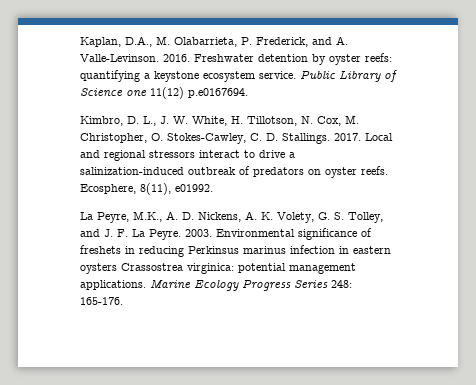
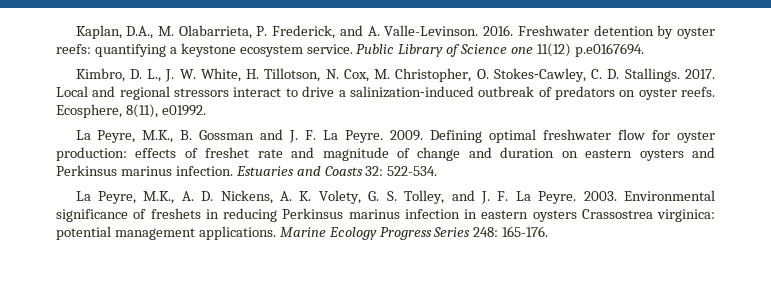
(213, 188) none -> [75,129,716,143] [56,147,716,161] [56,165,438,176] // La Peyre, M.K., B. Gossman and J. F. La Peyre. 2009. Defining optimal freshwater flow for oyster production: effects of freshet rate and magnitude of change and duration on eastern oysters and Perkinsus marinus infection. Estuaries and Coasts 32: 522-534.

